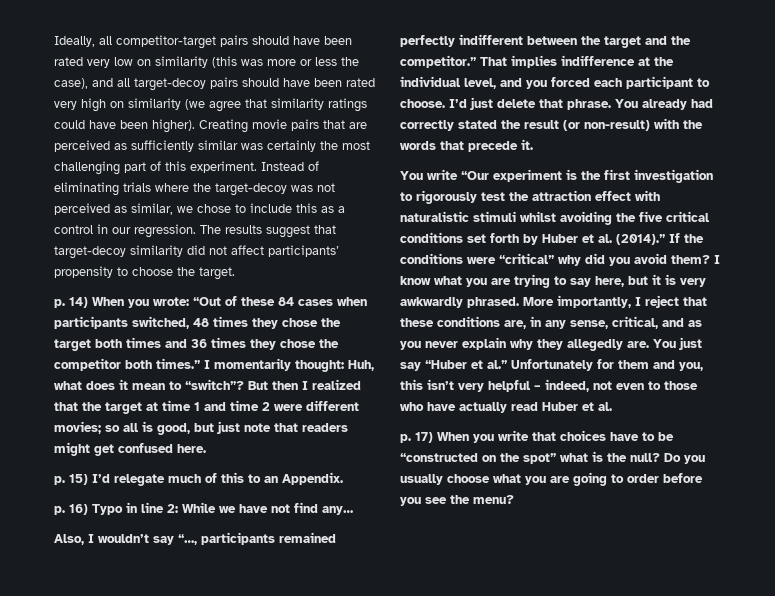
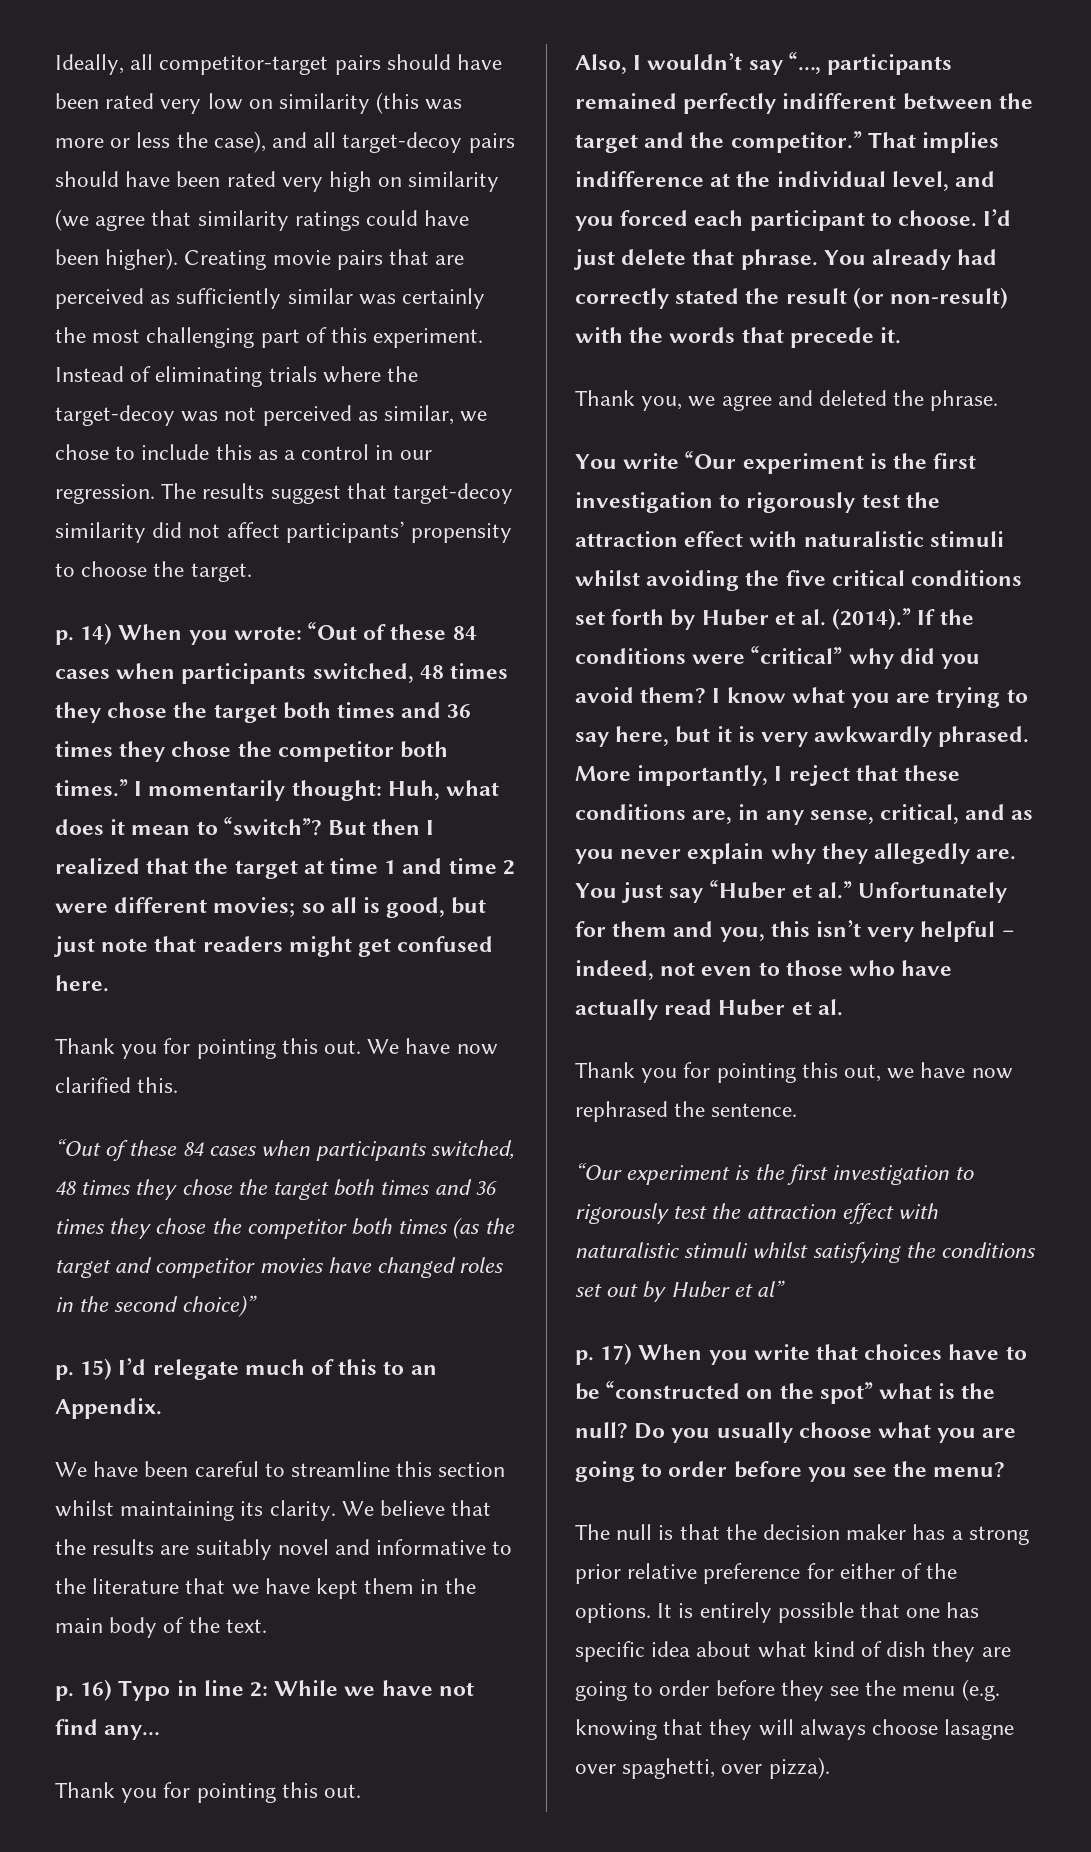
(206, 448) none -> [55,1038,498,1059] [55,1077,179,1093] [55,1139,515,1161] [55,1179,497,1200] [55,1217,515,1239] [55,1257,505,1278] [55,1295,257,1317] // Thank you for pointing this out. We have now clarified this. // “Out of these 84 cases when participants switched, 48 times they chose the target both times and 36 times they chose the competitor both times (as the target and competitor movies have changed roles in the second choice)”
(343, 478) none -> [55,1461,506,1477] [55,1500,492,1521] [55,1539,513,1560] [55,1578,476,1599] [55,1617,267,1638] // We have been careful to streamline this section whilst maintaining its clarity. We believe that the results are suitably novel and informative to the literature that we have kept them in the main body of the text.
(353, 510) none -> [55,1782,362,1803] // Thank you for pointing this out.
(533, 144) none -> [575,390,999,411] // Thank you, we agree and deleted the phrase.
(612, 406) none -> [575,1062,1013,1083] [575,1101,798,1122] [575,1163,975,1185] [575,1203,939,1224] [575,1242,1037,1263] [575,1280,786,1302] // Thank you for pointing this out, we have now rephrased the sentence. // “Our experiment is the first investigation to rigorously test the attraction effect with naturalistic stimuli whilst satisfying the conditions set out by Huber et al”
(514, 499) none -> [575,1524,1029,1545] [575,1563,958,1584] [575,1602,980,1623] [575,1641,1011,1662] [575,1679,1000,1701] [575,1719,1015,1740] [575,1757,830,1779] // The null is that the decision maker has a strong prior relative preference for either of the options. It is entirely possible that one has specific idea about what kind of dish they are going to order before they see the menu (e.g. knowing that they will always choose lasagne over spaghetti, over pizza).

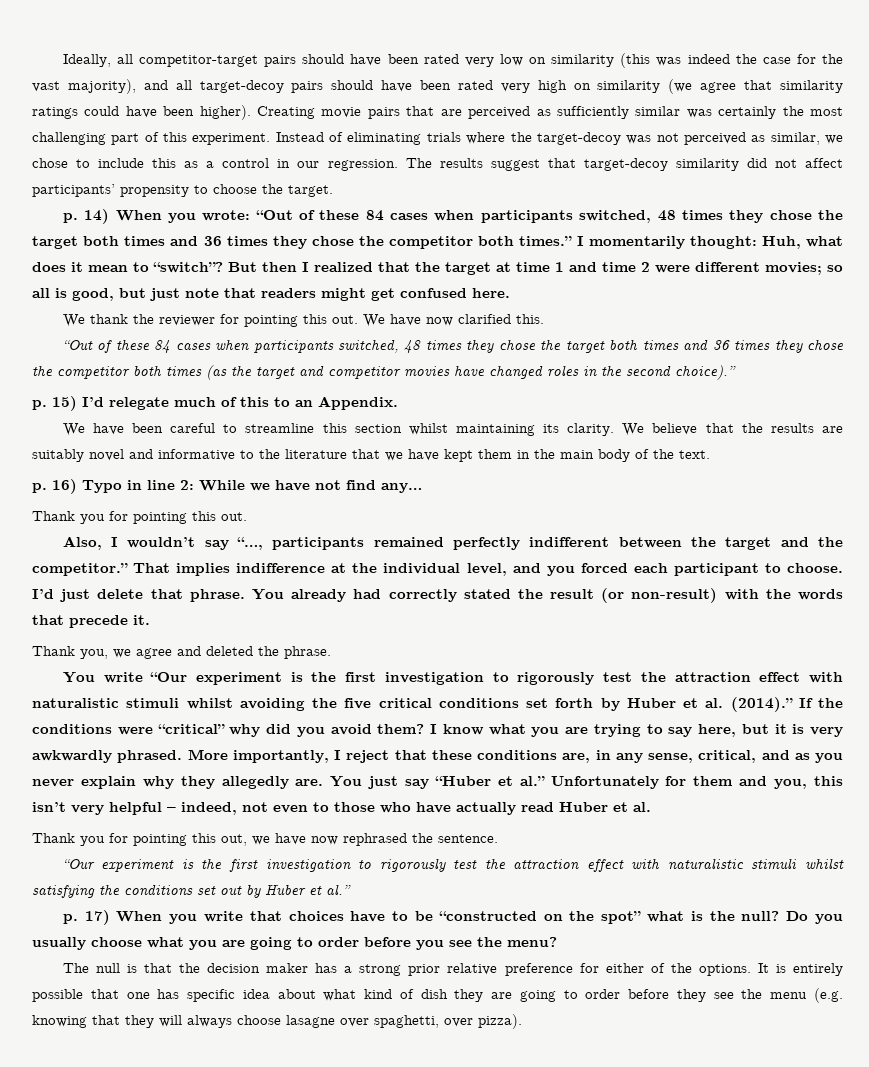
[55,131,266,153] more or less the case), -> [687,54,843,64] [32,79,136,94] indeed the case for the vast majority),
[55,1038,158,1059] Thank you -> [62,314,215,327] We thank the reviewer
[181,1295,257,1317] choice)” -> [675,365,736,380] choice).”
[757,1280,786,1297] al” -> [326,884,351,895] al.”

